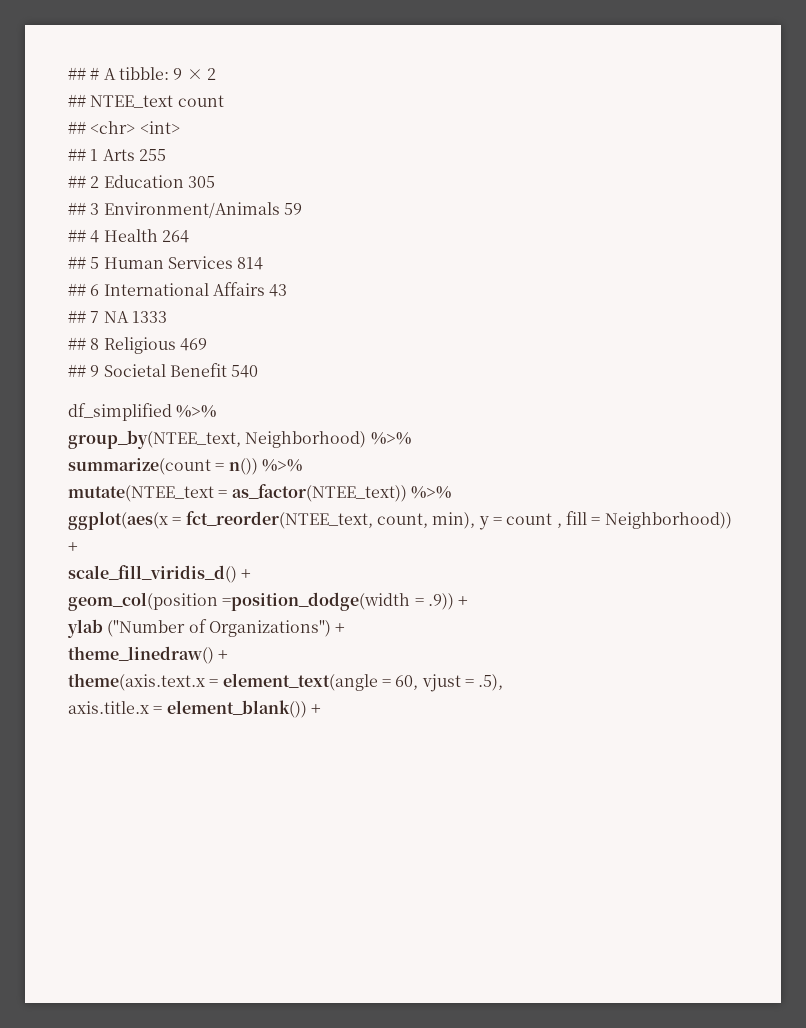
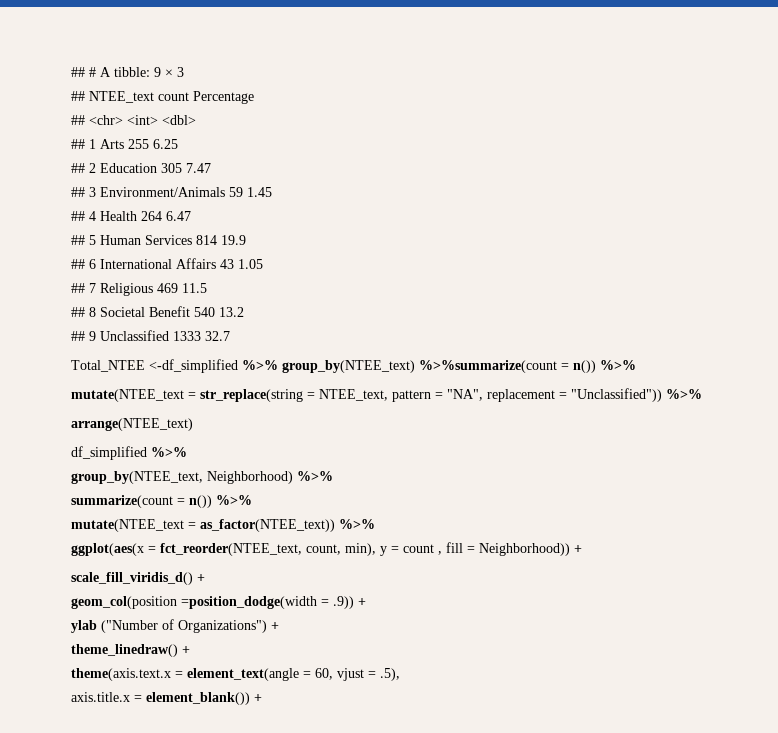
[206,68,216,80] 2 -> [177,67,184,77] 3
(224, 101) none -> [193,91,254,104] Percentage
(180, 127) none -> [162,115,196,125] <dbl>
(166, 155) none -> [153,139,178,149] 6.25
(215, 182) none -> [186,163,211,173] 7.47
(302, 209) none -> [247,187,272,197] 1.45
(189, 236) none -> [166,211,191,221] 6.47
(264, 263) none -> [221,235,246,245] 19.9
(288, 290) none -> [238,259,263,269] 1.05
[103,311,167,323] NA 1333 -> [100,283,207,296] Religious 469 11.5
[103,337,207,354] [68,363,259,378] Religious 469 // ## 9 Societal Benefit 540 -> [100,306,244,317] [71,330,230,341] [71,359,636,373] [71,388,702,402] [71,418,193,431] Societal Benefit 540 13.2 // ## 9 Unclassified 1333 32.7 // Total_NTEE <-df_simplified %>% group_by(NTEE_text) %>%summarize(count = n()) %>% // mutate(NTEE_text = str_replace(string = NTEE_text, pattern = "NA", replacement = "Unclassified")) %>% // arrange(NTEE_text)

